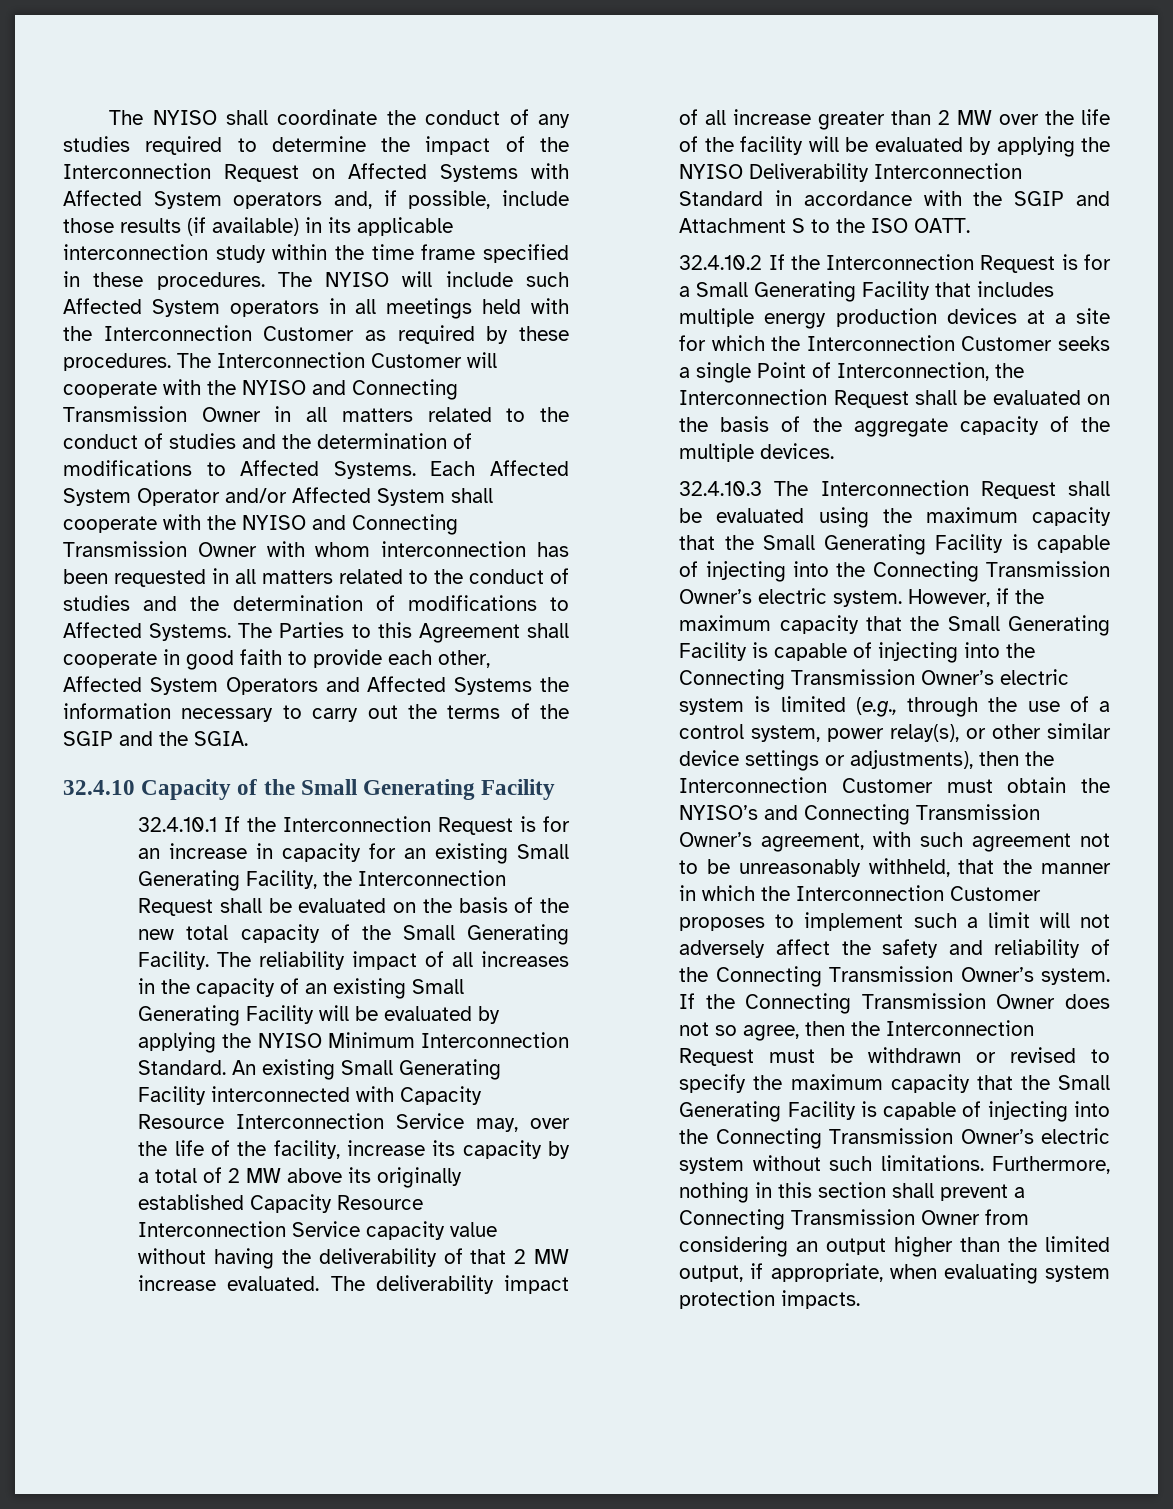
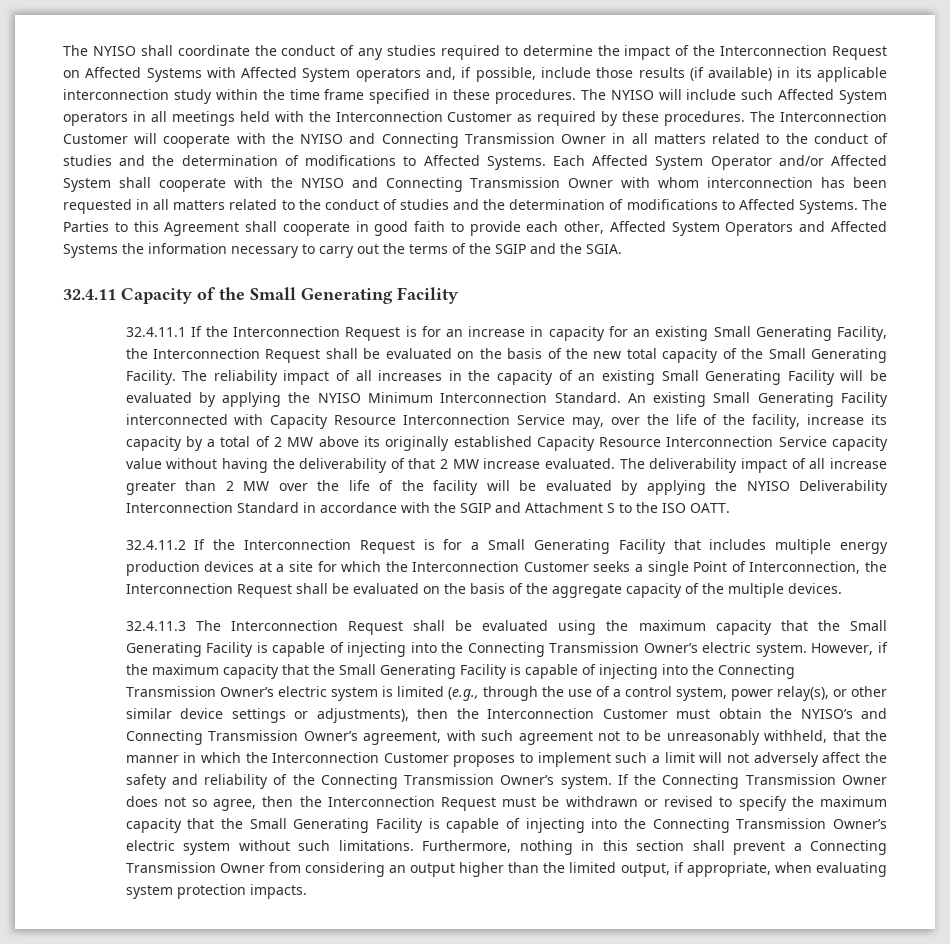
[63,780,135,795] 32.4.10 -> [63,289,116,300] 32.4.11
[138,817,218,832] 32.4.10.1 -> [125,327,186,337] 32.4.11.1
[679,255,763,270] 32.4.10.2 -> [125,540,186,550] 32.4.11.2
[679,481,763,496] 32.4.10.3 -> [125,621,186,631] 32.4.11.3

